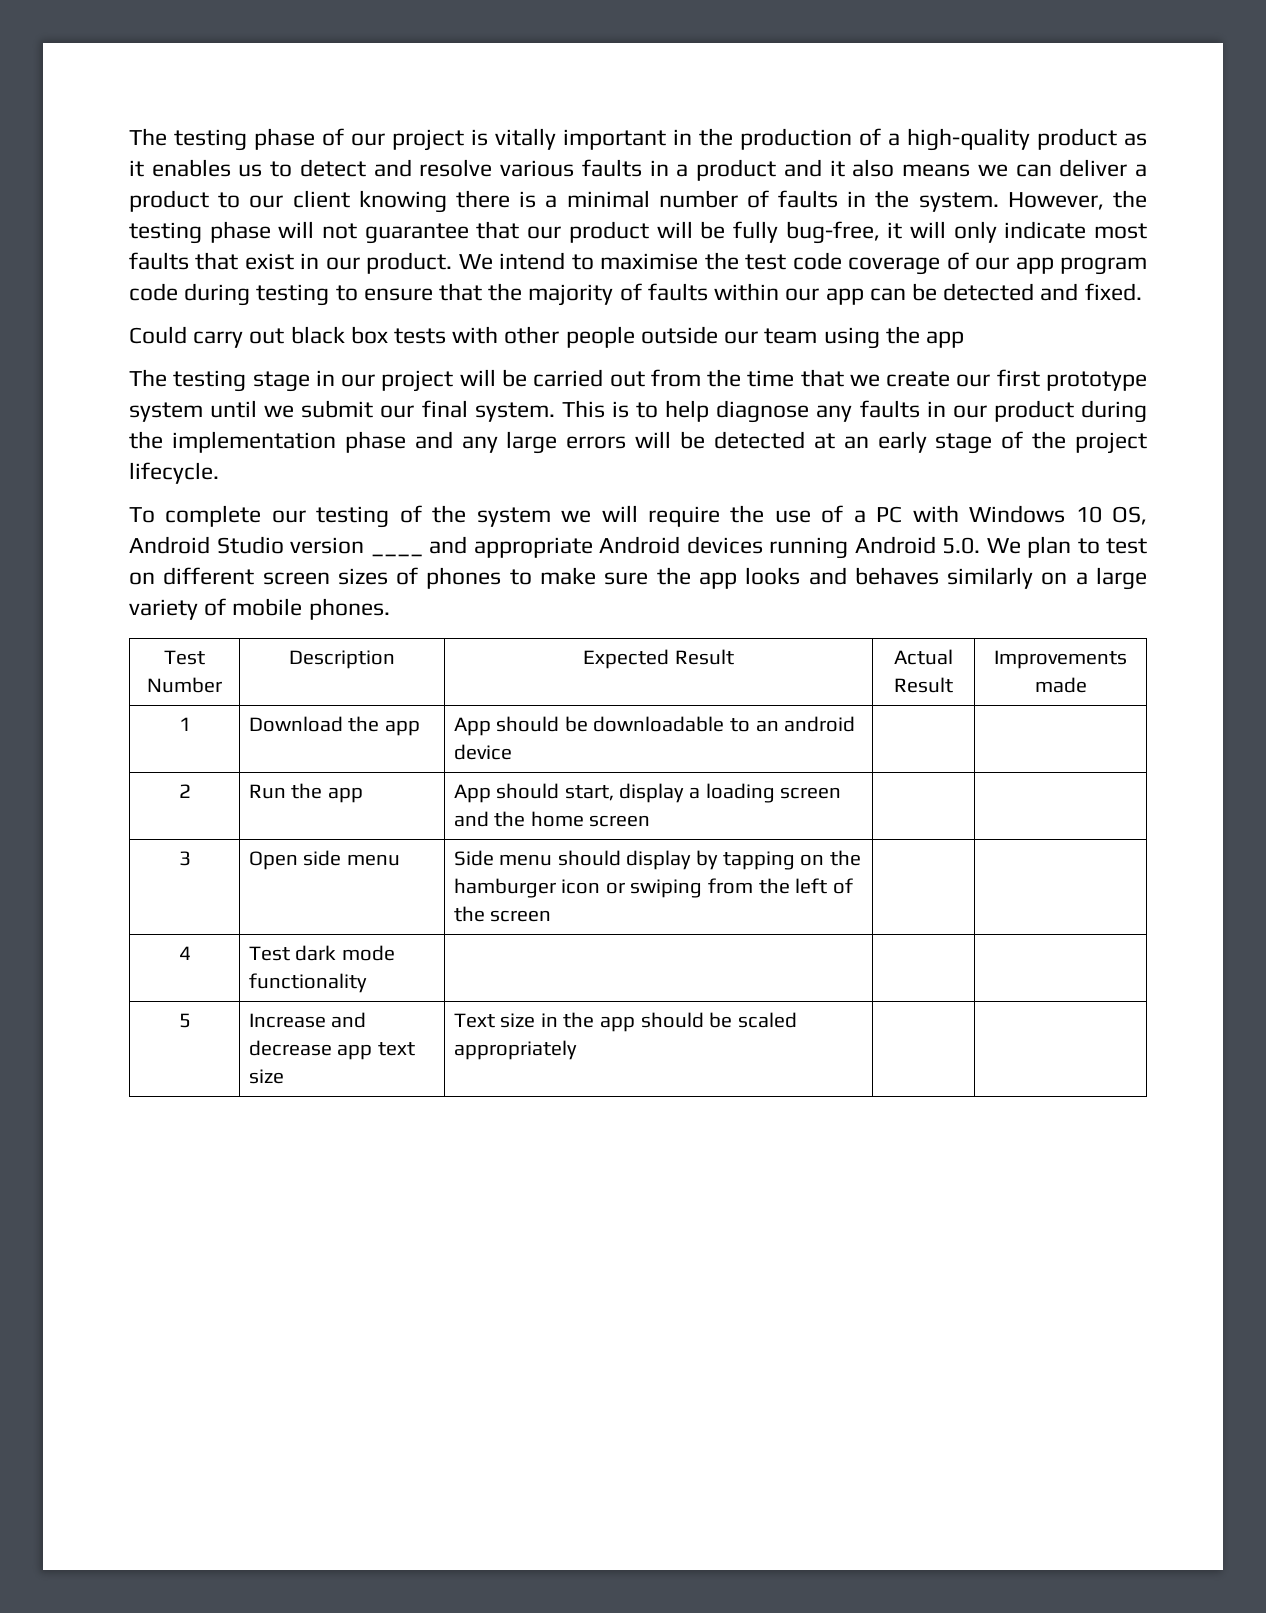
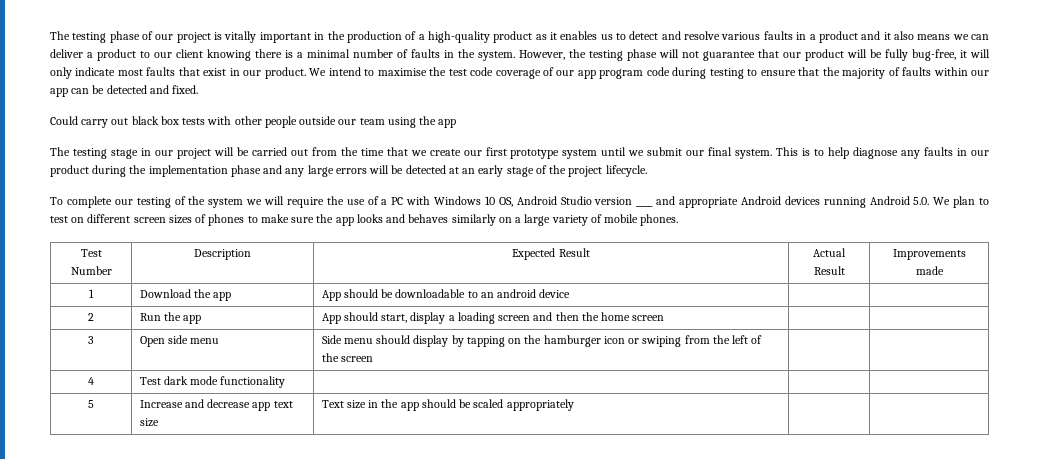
(489, 819) none -> [555,312,579,321] then

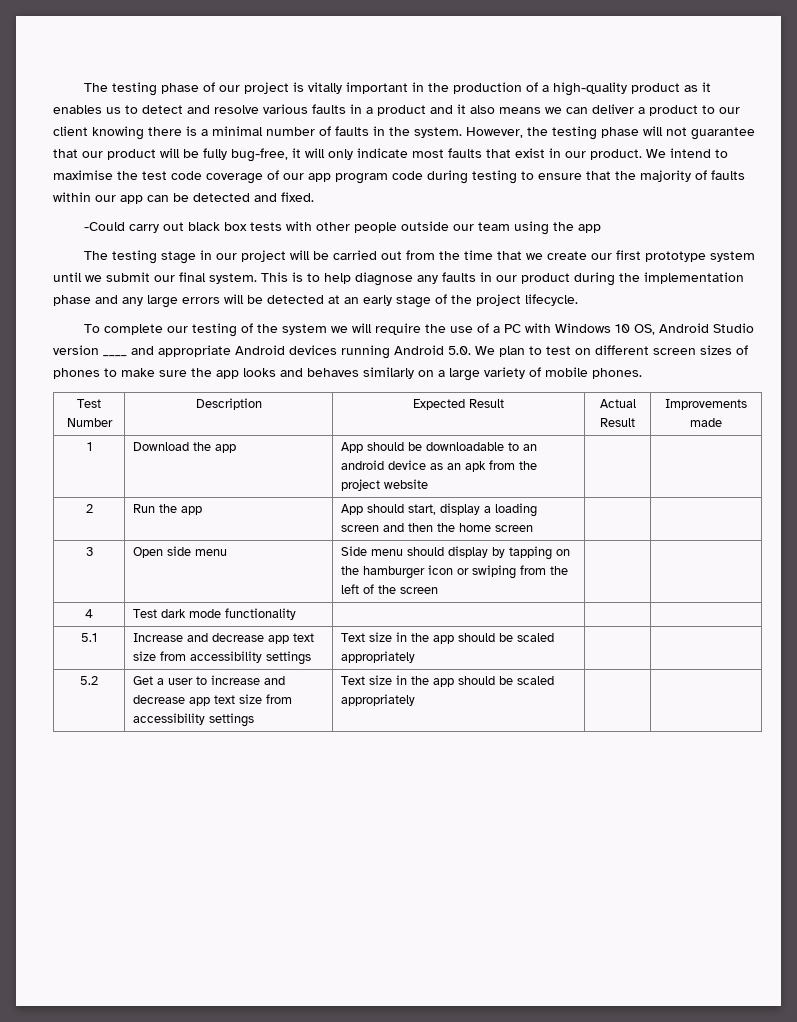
[50,116,78,125] Could -> [84,222,126,231] -Could
(571, 293) none -> [429,460,537,472] [340,479,428,491] as an apk from the project website
[88,400,94,408] 5 -> [81,633,97,642] 5.1
[321,399,574,411] | Text size in the app should be scaled appropriately | | -> [159,651,311,665] [340,632,554,644] [340,651,415,663] [80,676,98,685] [132,675,285,685] [132,694,292,706] [132,713,254,727] [340,675,554,687] [340,694,415,706] from accessibility settings | Text size in the app should be scaled appropriately | | // 5.2 | Get a user to increase and decrease app text size from accessibility settings | Text size in the app should be scaled appropriately | |

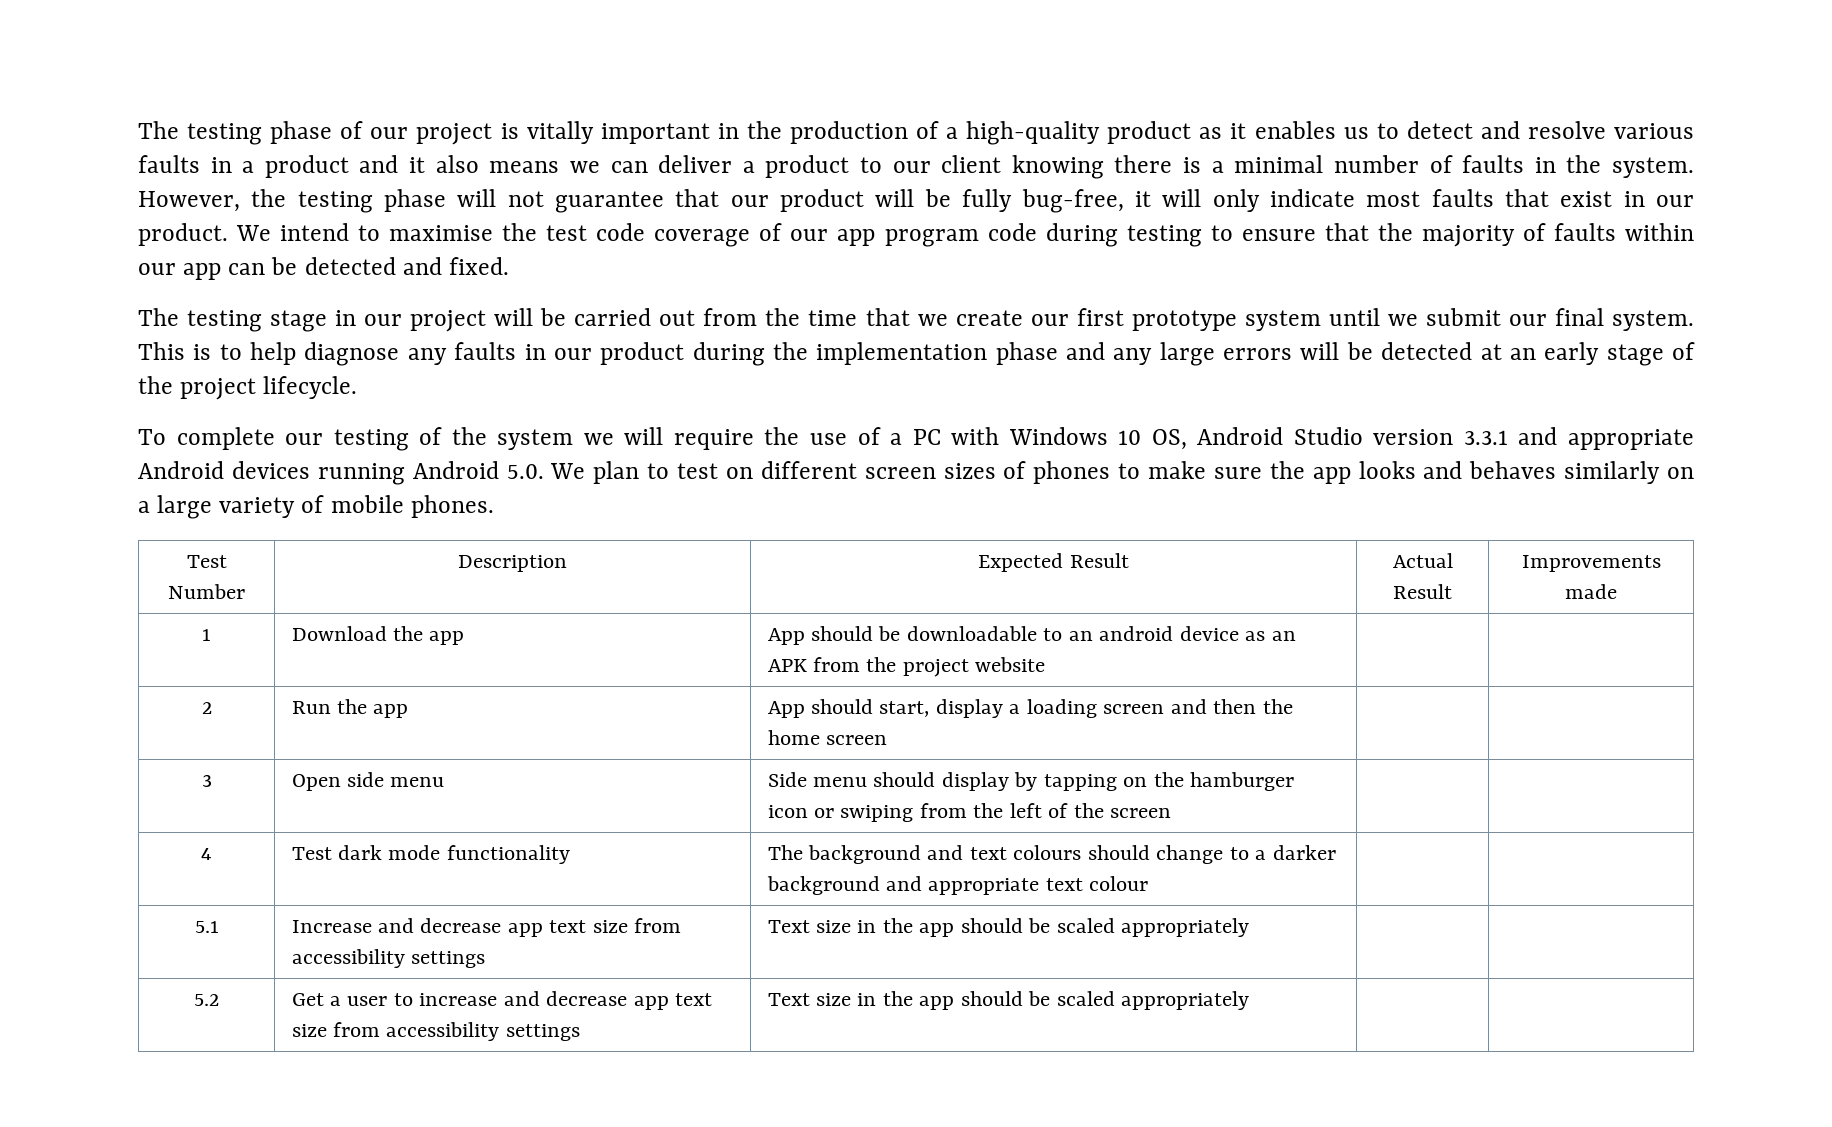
[84,221,602,235] // -Could carry out black box tests with other people outside our team using the app -> (509, 266) none
[103,355,127,357] ____ -> [1463,430,1508,445] 3.3.1
[464,461,486,472] apk -> [767,659,807,672] APK
(296, 614) none -> [767,845,1336,864] [766,876,1149,895] The background and text colours should change to a darker background and appropriate text colour

